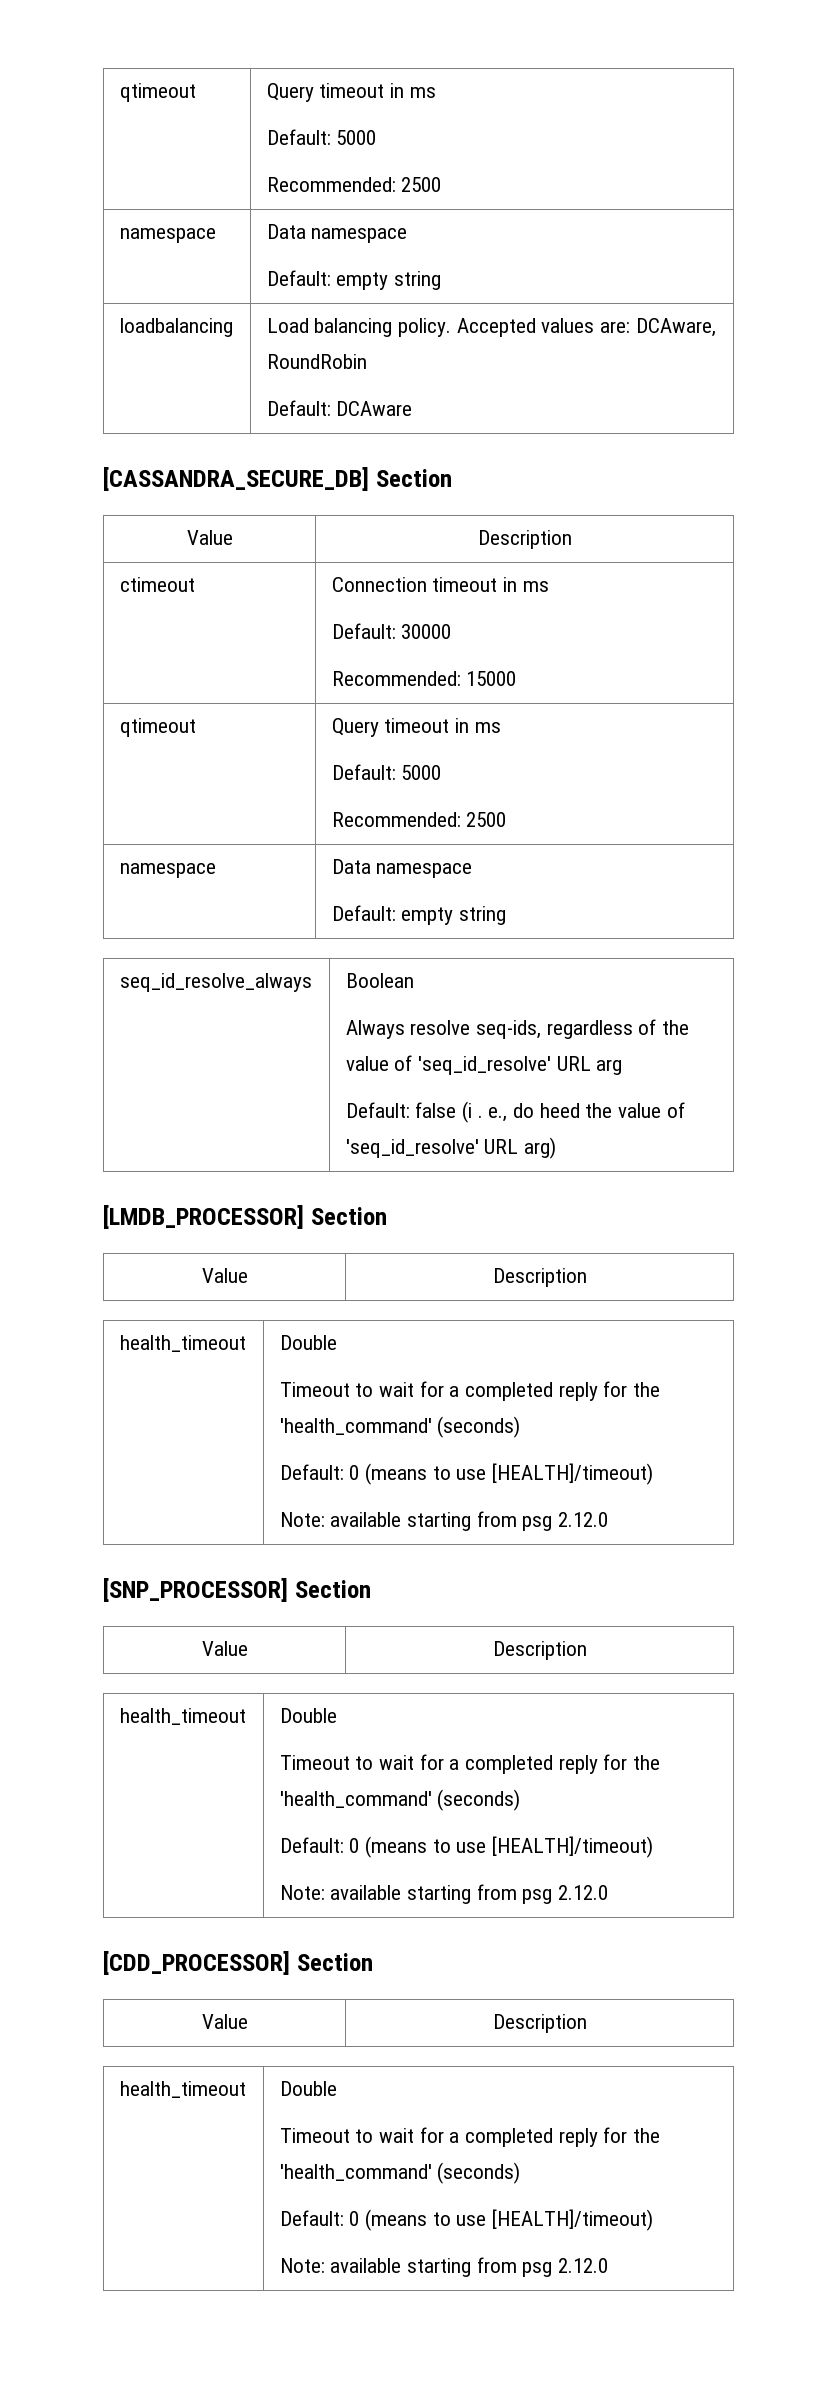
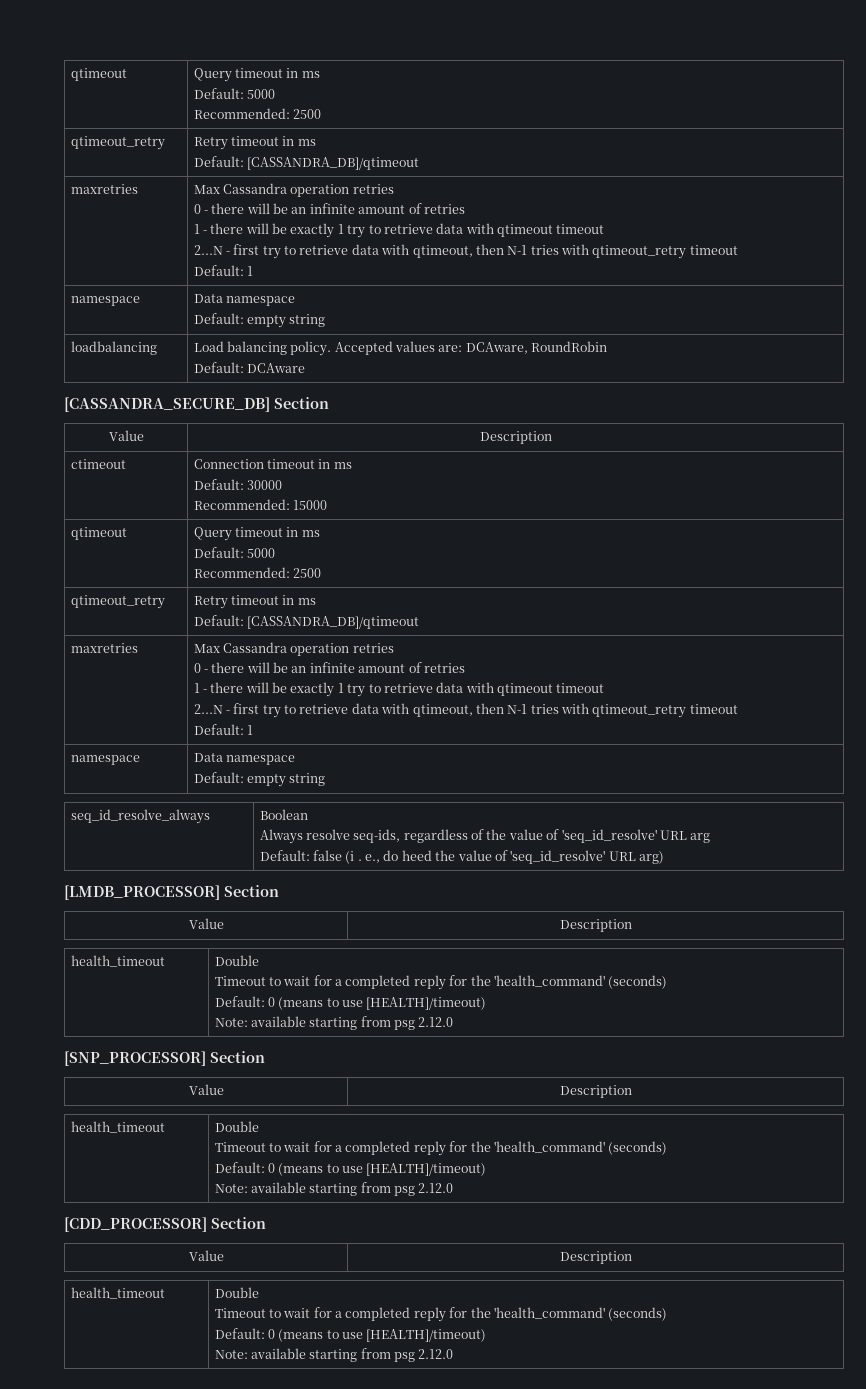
[119,83,196,102] [266,83,436,102] [266,129,377,145] [266,177,442,192] qtimeout | Query timeout in ms // Default: 5000 // Recommended: 2500 -> [70,68,127,81] [193,68,320,82] [193,88,275,99] [193,108,321,119] [70,136,165,150] [193,136,316,150] [193,156,419,170] [70,184,138,194] [193,183,394,197] [193,203,465,214] [193,223,605,238] [193,244,738,259] [193,265,253,276] qtimeout | Query timeout in ms // Default: 5000 // Recommended: 2500 // qtimeout_retry | Retry timeout in ms // Default: [CASSANDRA_DB]/qtimeout // maxretries | Max Cassandra operation retries // 0 - there will be an infinite amount of retries // 1 - there will be exactly 1 try to retrieve data with qtimeout timeout // 2...N - first try to retrieve data with qtimeout, then N-1 tries with qtimeout_retry timeout // Default: 1
(507, 819) none -> [70,595,165,609] [193,595,316,609] [193,615,419,629] [70,643,138,653] [193,642,394,656] [193,662,465,673] [193,682,605,697] [193,703,738,718] [193,724,253,735] // qtimeout_retry | Retry timeout in ms // Default: [CASSANDRA_DB]/qtimeout // maxretries | Max Cassandra operation retries // 0 - there will be an infinite amount of retries // 1 - there will be exactly 1 try to retrieve data with qtimeout timeout // 2...N - first try to retrieve data with qtimeout, then N-1 tries with qtimeout_retry timeout // Default: 1

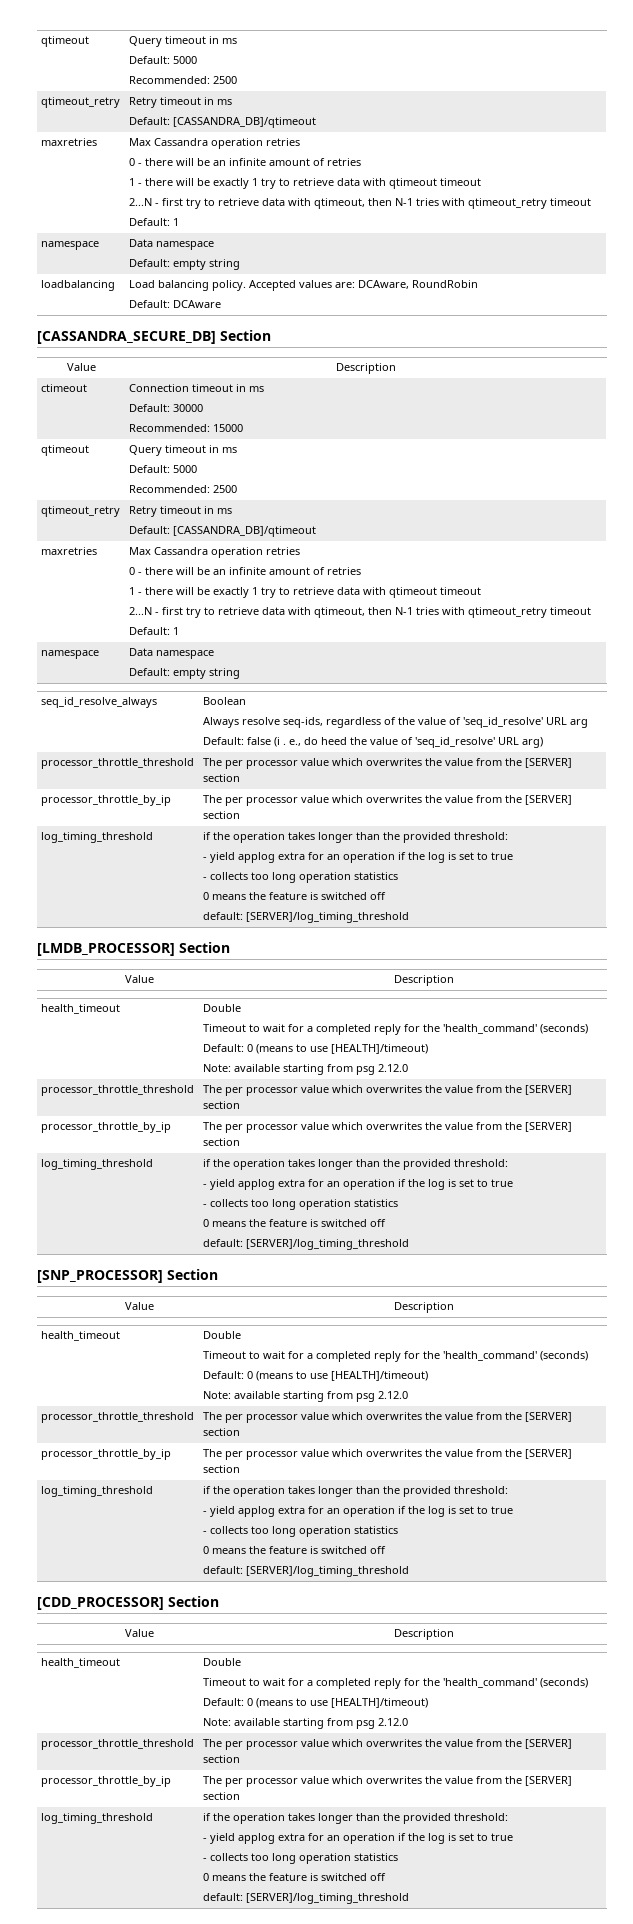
(665, 857) none -> [41,758,195,769] [203,758,573,769] [203,774,241,782] [41,795,172,806] [203,795,573,806] [203,811,241,819] [41,832,154,843] [203,832,509,843] [203,852,514,863] [203,872,399,883] [203,892,387,900] [203,912,410,923] // processor_throttle_threshold | The per processor value which overwrites the value from the [SERVER] section // processor_throttle_by_ip | The per processor value which overwrites the value from the [SERVER] section // log_timing_threshold | if the operation takes longer than the provided threshold: // - yield applog extra for an operation if the log is set to true // - collects too long operation statistics // 0 means the feature is switched off // default: [SERVER]/log_timing_threshold
(454, 1022) none -> [41,1085,195,1096] [203,1085,573,1096] [203,1101,241,1109] [41,1122,172,1133] [203,1122,573,1133] [203,1138,241,1146] [41,1159,154,1170] [203,1159,509,1170] [203,1179,514,1190] [203,1199,399,1210] [203,1219,387,1227] [203,1239,410,1250] // processor_throttle_threshold | The per processor value which overwrites the value from the [SERVER] section // processor_throttle_by_ip | The per processor value which overwrites the value from the [SERVER] section // log_timing_threshold | if the operation takes longer than the provided threshold: // - yield applog extra for an operation if the log is set to true // - collects too long operation statistics // 0 means the feature is switched off // default: [SERVER]/log_timing_threshold
(454, 1188) none -> [41,1412,195,1423] [203,1412,573,1423] [203,1428,241,1436] [41,1449,172,1460] [203,1449,573,1460] [203,1465,241,1473] [41,1486,154,1497] [203,1486,509,1497] [203,1506,514,1517] [203,1526,399,1537] [203,1546,387,1554] [203,1566,410,1577] // processor_throttle_threshold | The per processor value which overwrites the value from the [SERVER] section // processor_throttle_by_ip | The per processor value which overwrites the value from the [SERVER] section // log_timing_threshold | if the operation takes longer than the provided threshold: // - yield applog extra for an operation if the log is set to true // - collects too long operation statistics // 0 means the feature is switched off // default: [SERVER]/log_timing_threshold
(454, 1354) none -> [41,1739,195,1750] [203,1739,573,1750] [203,1755,241,1763] [41,1776,172,1787] [203,1776,573,1787] [203,1792,241,1800] [41,1813,154,1824] [203,1813,509,1824] [203,1833,514,1844] [203,1853,399,1864] [203,1873,387,1881] [203,1893,410,1904] // processor_throttle_threshold | The per processor value which overwrites the value from the [SERVER] section // processor_throttle_by_ip | The per processor value which overwrites the value from the [SERVER] section // log_timing_threshold | if the operation takes longer than the provided threshold: // - yield applog extra for an operation if the log is set to true // - collects too long operation statistics // 0 means the feature is switched off // default: [SERVER]/log_timing_threshold

